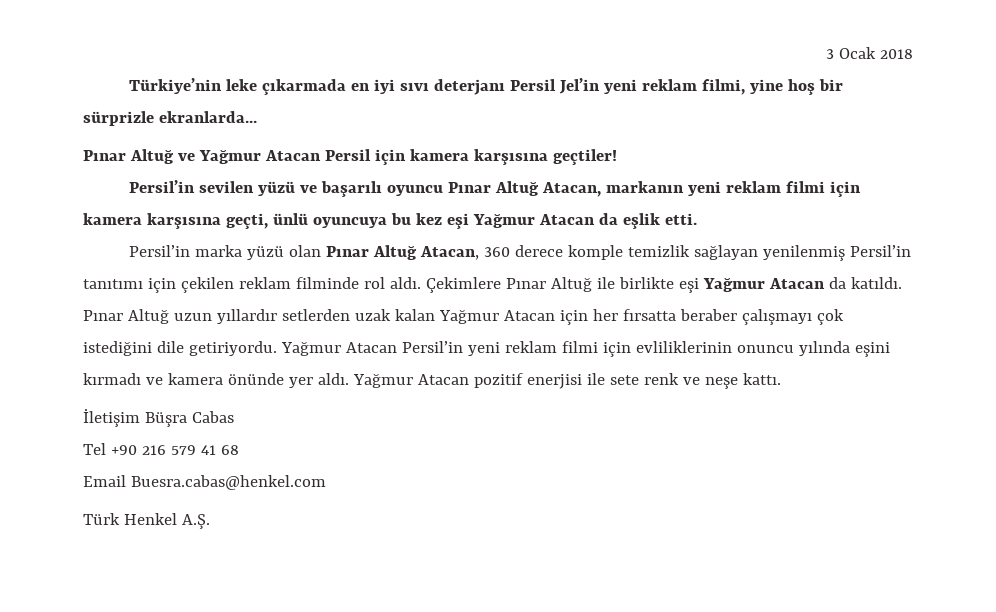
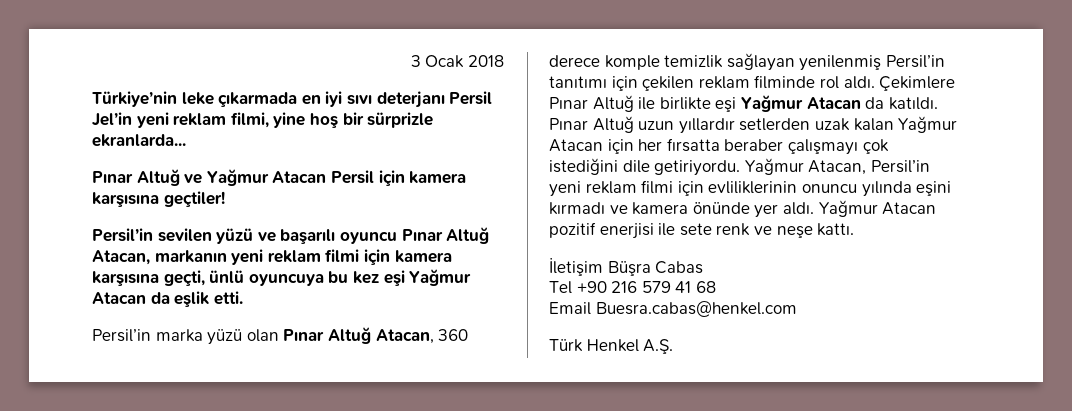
[345,342,397,353] Atacan -> [808,160,867,175] Atacan,

